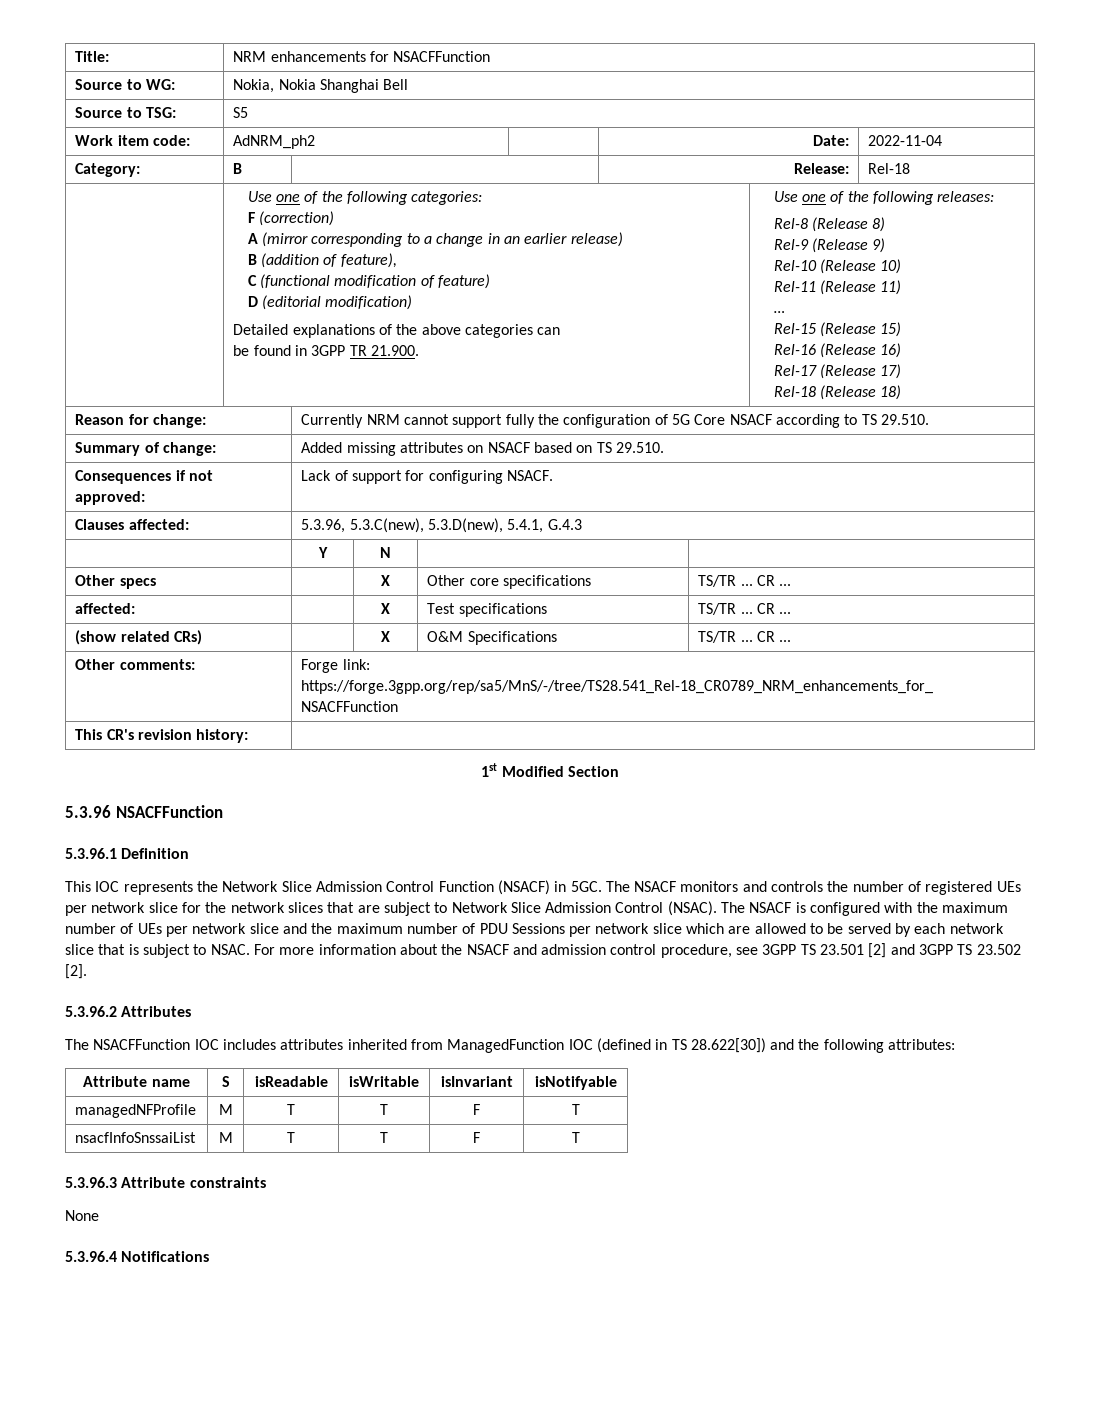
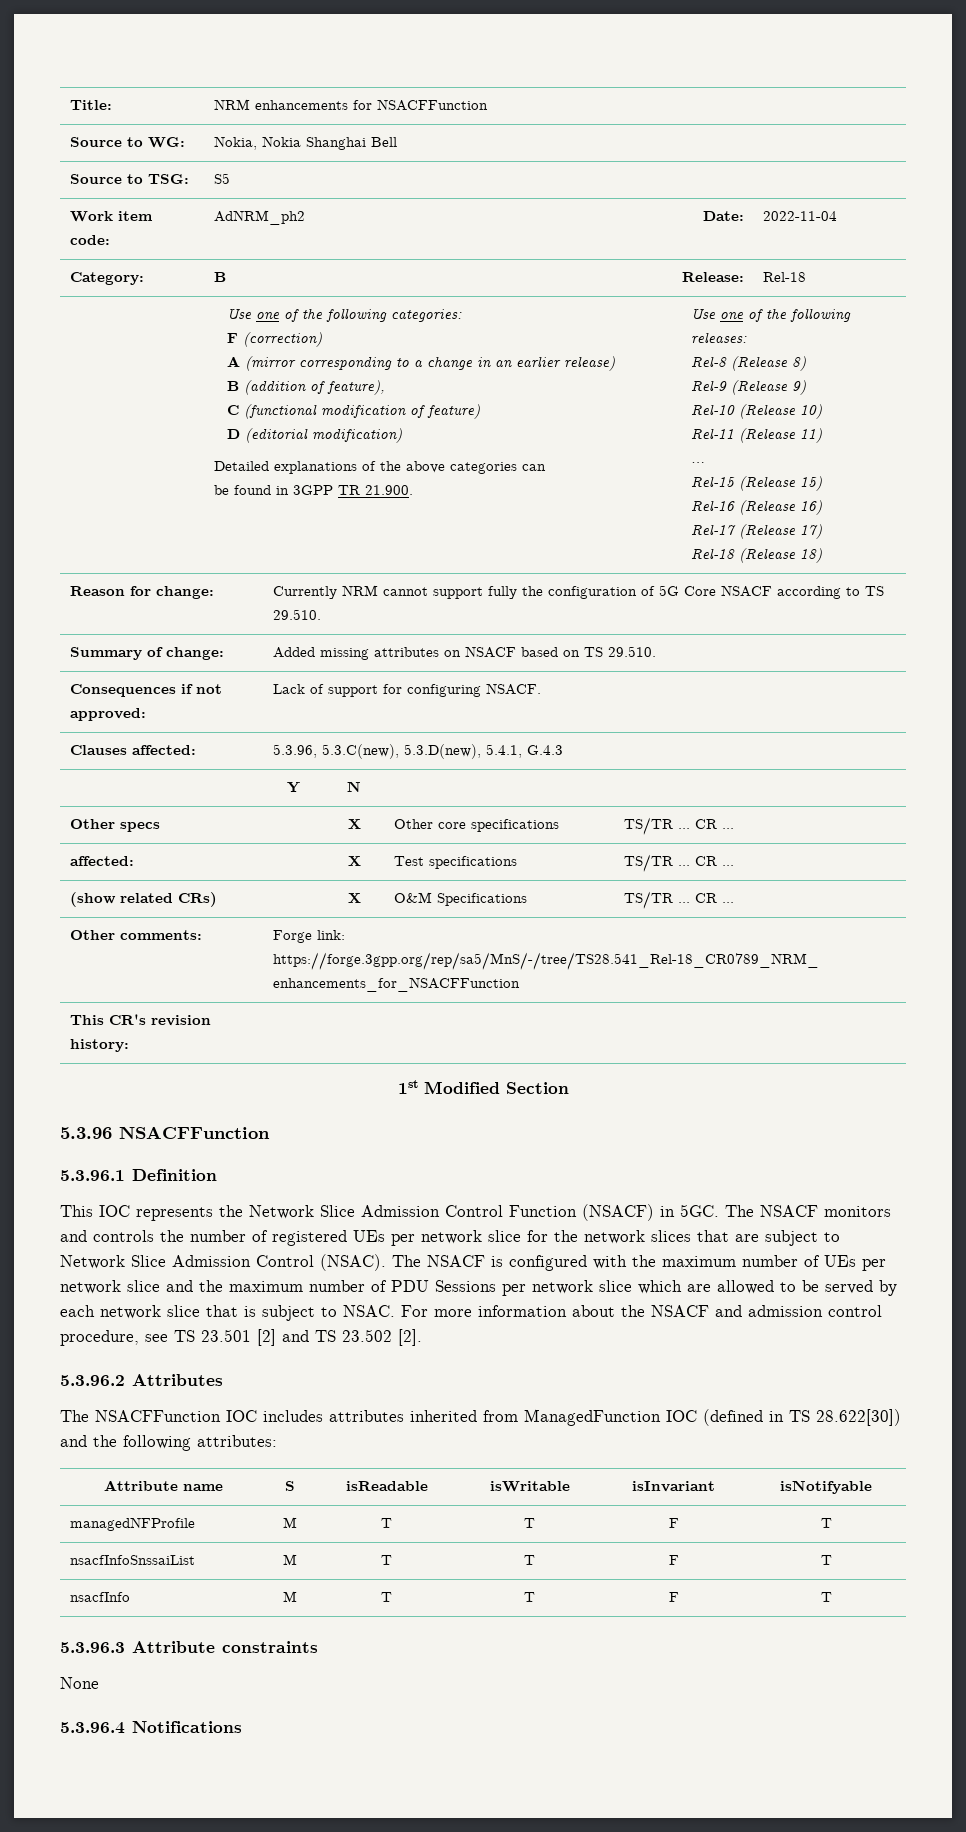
[762,944,797,955] 3GPP -> (168, 1338) none
[919,944,954,955] 3GPP -> (309, 1336) none
(580, 1137) none -> [69,1592,130,1602] [283,1591,297,1602] [381,1592,392,1602] [524,1592,535,1602] [668,1592,679,1602] [820,1592,832,1602] // nsacfInfo | M | T | T | F | T

